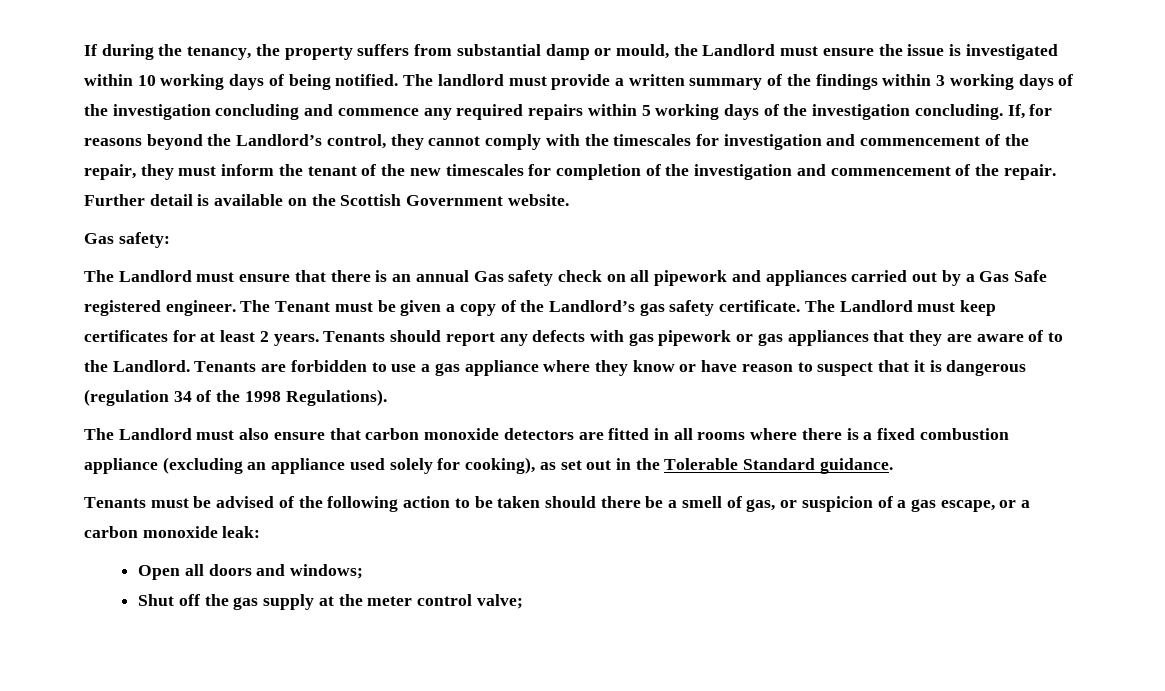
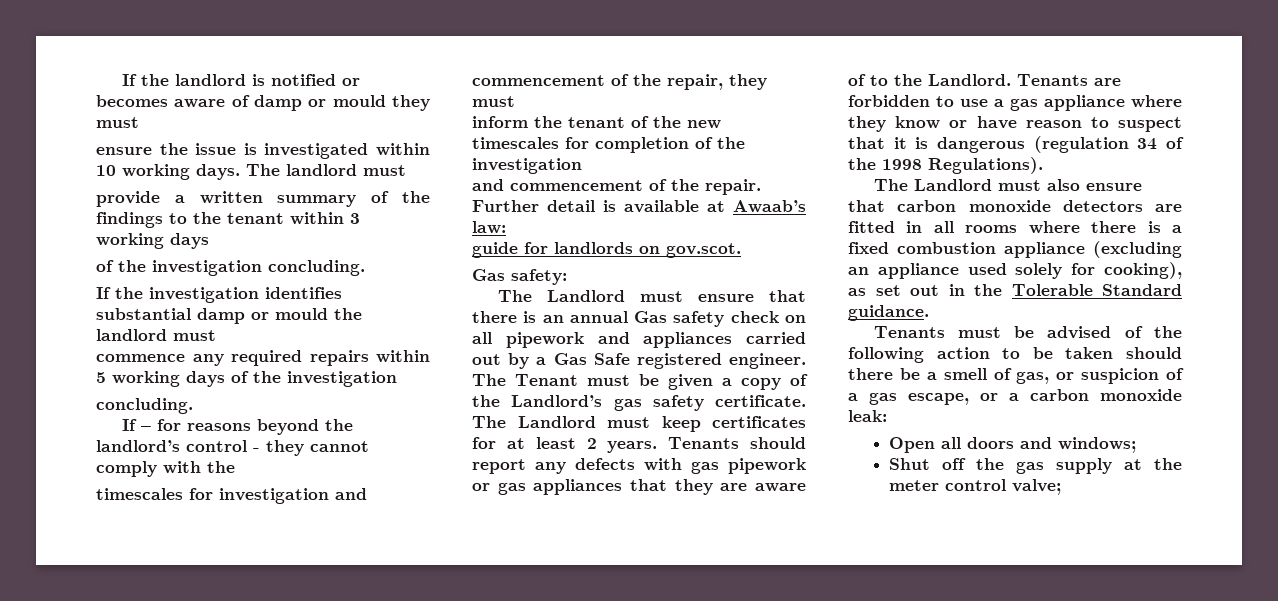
[84,44,819,60] If during the tenancy, the property suffers from substantial damp or mould, the Landlord must -> [121,74,360,86] [96,95,430,111] [96,117,139,128] If the landlord is notified or becomes aware of damp or mould they must //
[229,74,399,90] days of being notified. -> [196,164,240,180] days.
(547, 81) none -> (406, 170) //
(878, 82) none -> [169,212,284,224] to the tenant
[1058,74,1074,86] [84,104,334,120] of the investigation concluding and -> [96,260,365,276] [96,287,342,303] [96,308,362,324] [96,329,216,341] // of the investigation concluding. // If the investigation identifies substantial damp or mould the landlord must //
[914,104,1025,120] concluding. If, -> [96,398,193,414] [121,419,151,431] // concluding. // If –
[236,134,386,149] Landlord’s control, -> [96,440,260,452] landlord’s control -
(609, 140) none -> (235, 467) //
(217, 171) none -> (515, 101) //
(793, 172) none -> (582, 166) //
[287,194,569,206] on the Scottish Government website. -> [707,200,806,213] [472,221,506,234] [472,242,741,258] at Awaab’s law: // guide for landlords on gov.scot.

